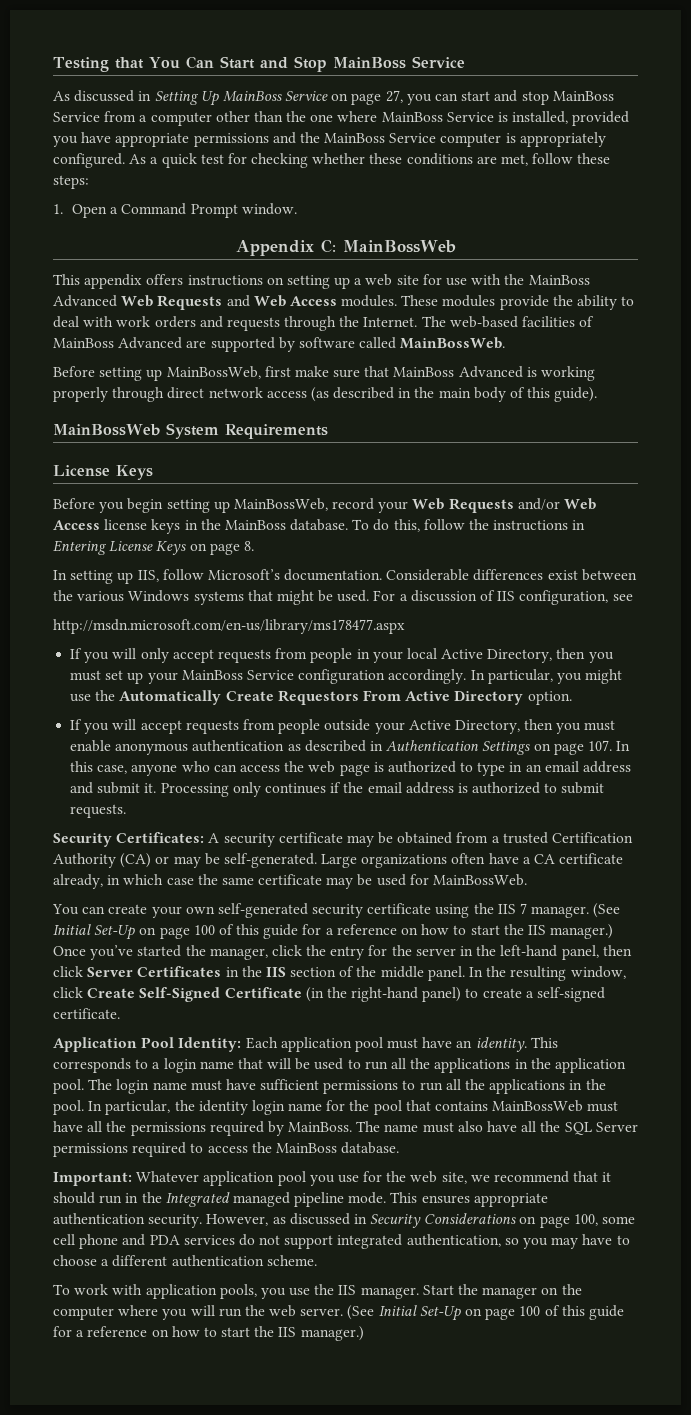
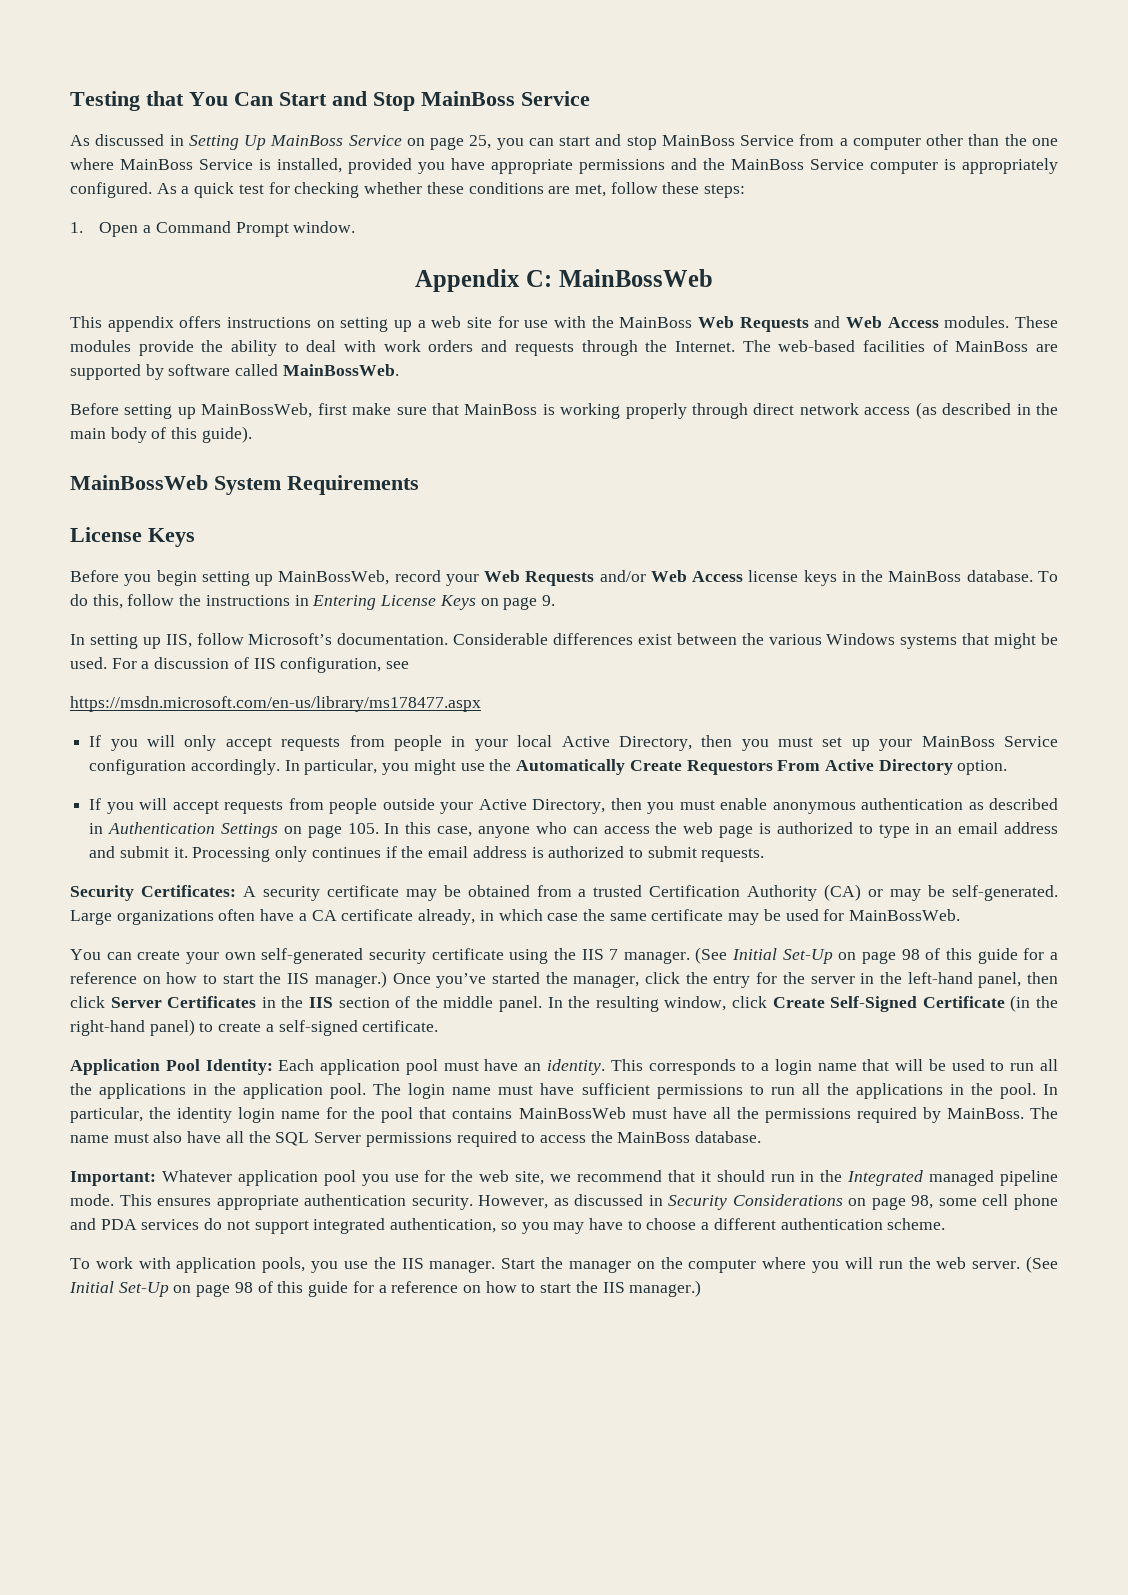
[385,90,403,103] 27, -> [469,135,492,149] 25,
[53,295,117,307] Advanced -> (693, 322) none
[118,337,183,349] Advanced -> (1029, 346) none
[458,366,523,378] Advanced -> (538, 409) none
[243,541,254,551] 8. -> [541,595,555,606] 9.
[53,619,405,634] http://msdn.microsoft.com/en-us/library/ms178477.aspx -> [70,696,481,712] https://msdn.microsoft.com/en-us/library/ms178477.aspx
[587,740,612,751] 107. -> [347,823,379,834] 105.
[193,925,215,935] 100 -> [901,949,920,960] 98
[573,1214,598,1226] 100, -> [911,1195,934,1209] 98,
[519,1306,541,1316] 100 -> [234,1282,253,1293] 98

